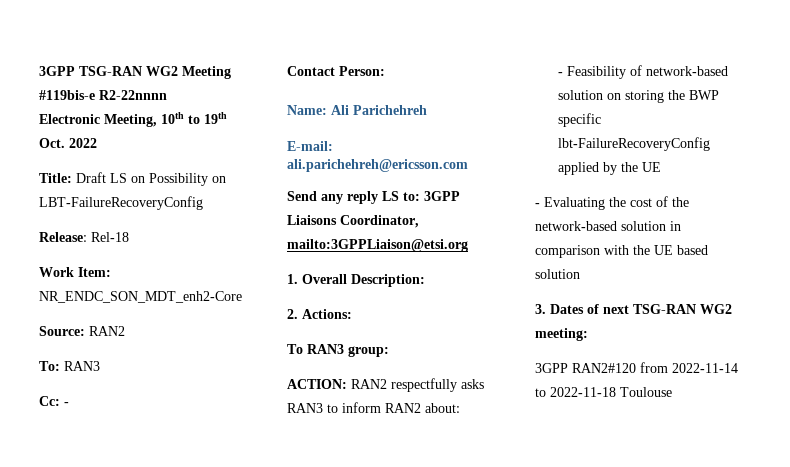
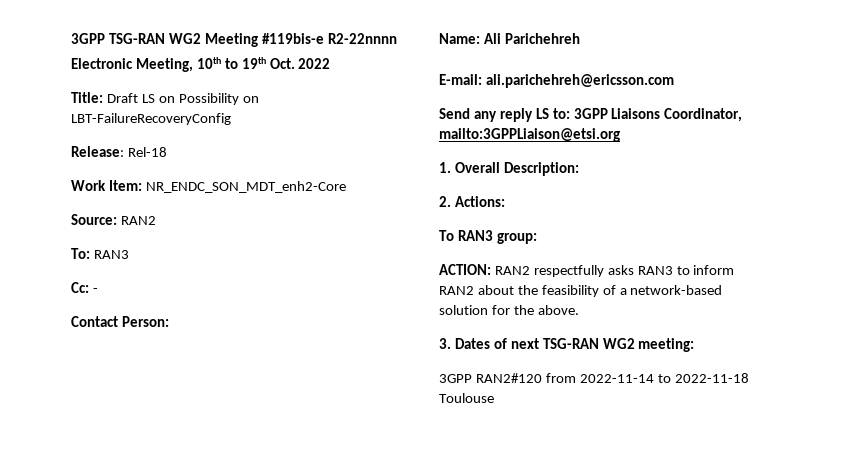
[425,403,460,413] [558,65,729,79] [558,90,720,103] [558,113,602,127] [558,137,711,151] [558,162,662,175] [535,196,689,210] [535,221,681,231] [535,245,708,258] [535,269,580,279] about: // - Feasibility of network-based solution on storing the BWP specific lbt-FailureRecoveryConfig applied by the UE // - Evaluating the cost of the network-based solution in comparison with the UE based solution -> [477,285,723,297] [439,305,579,315] about the feasibility of a network-based solution for the above.

